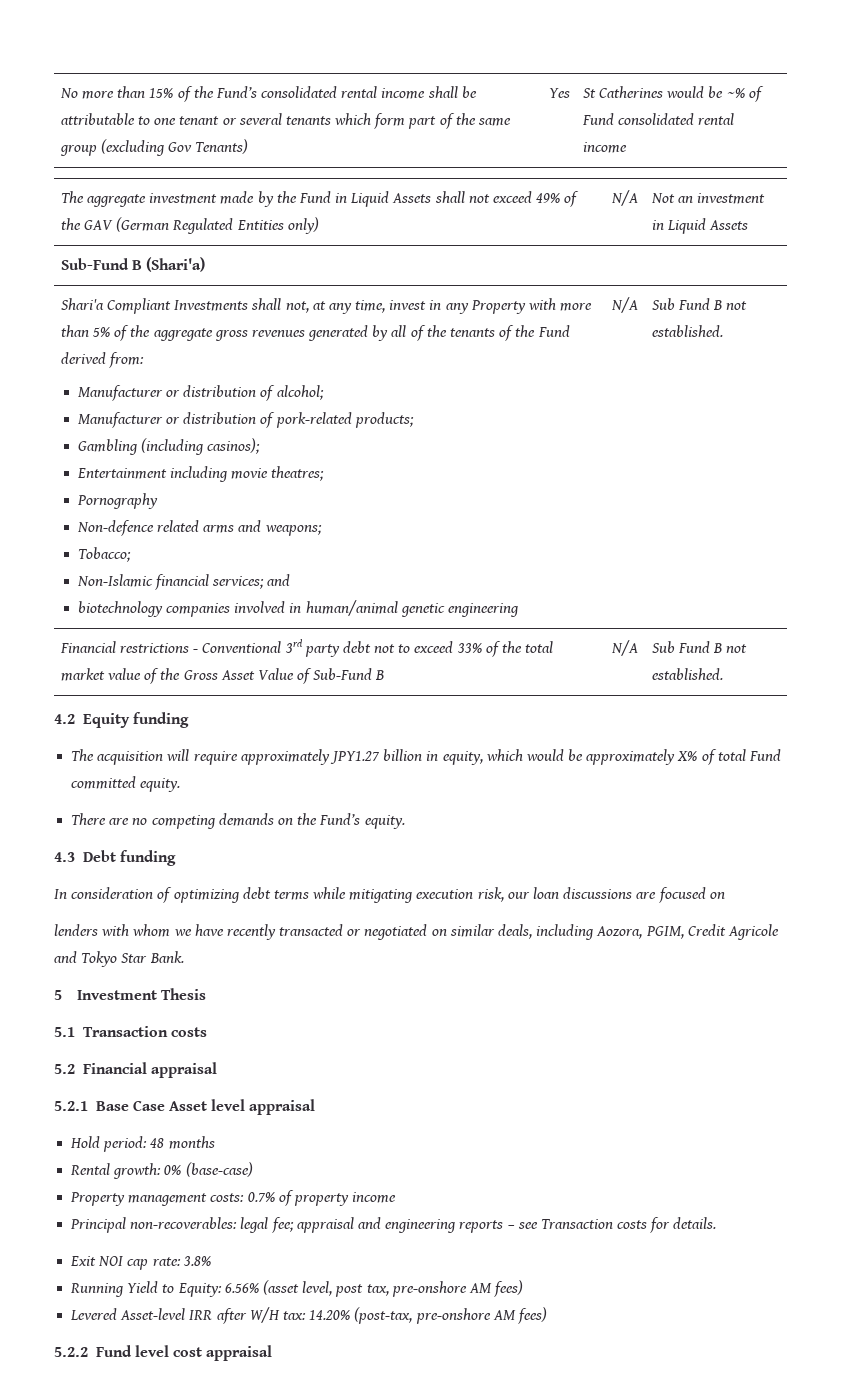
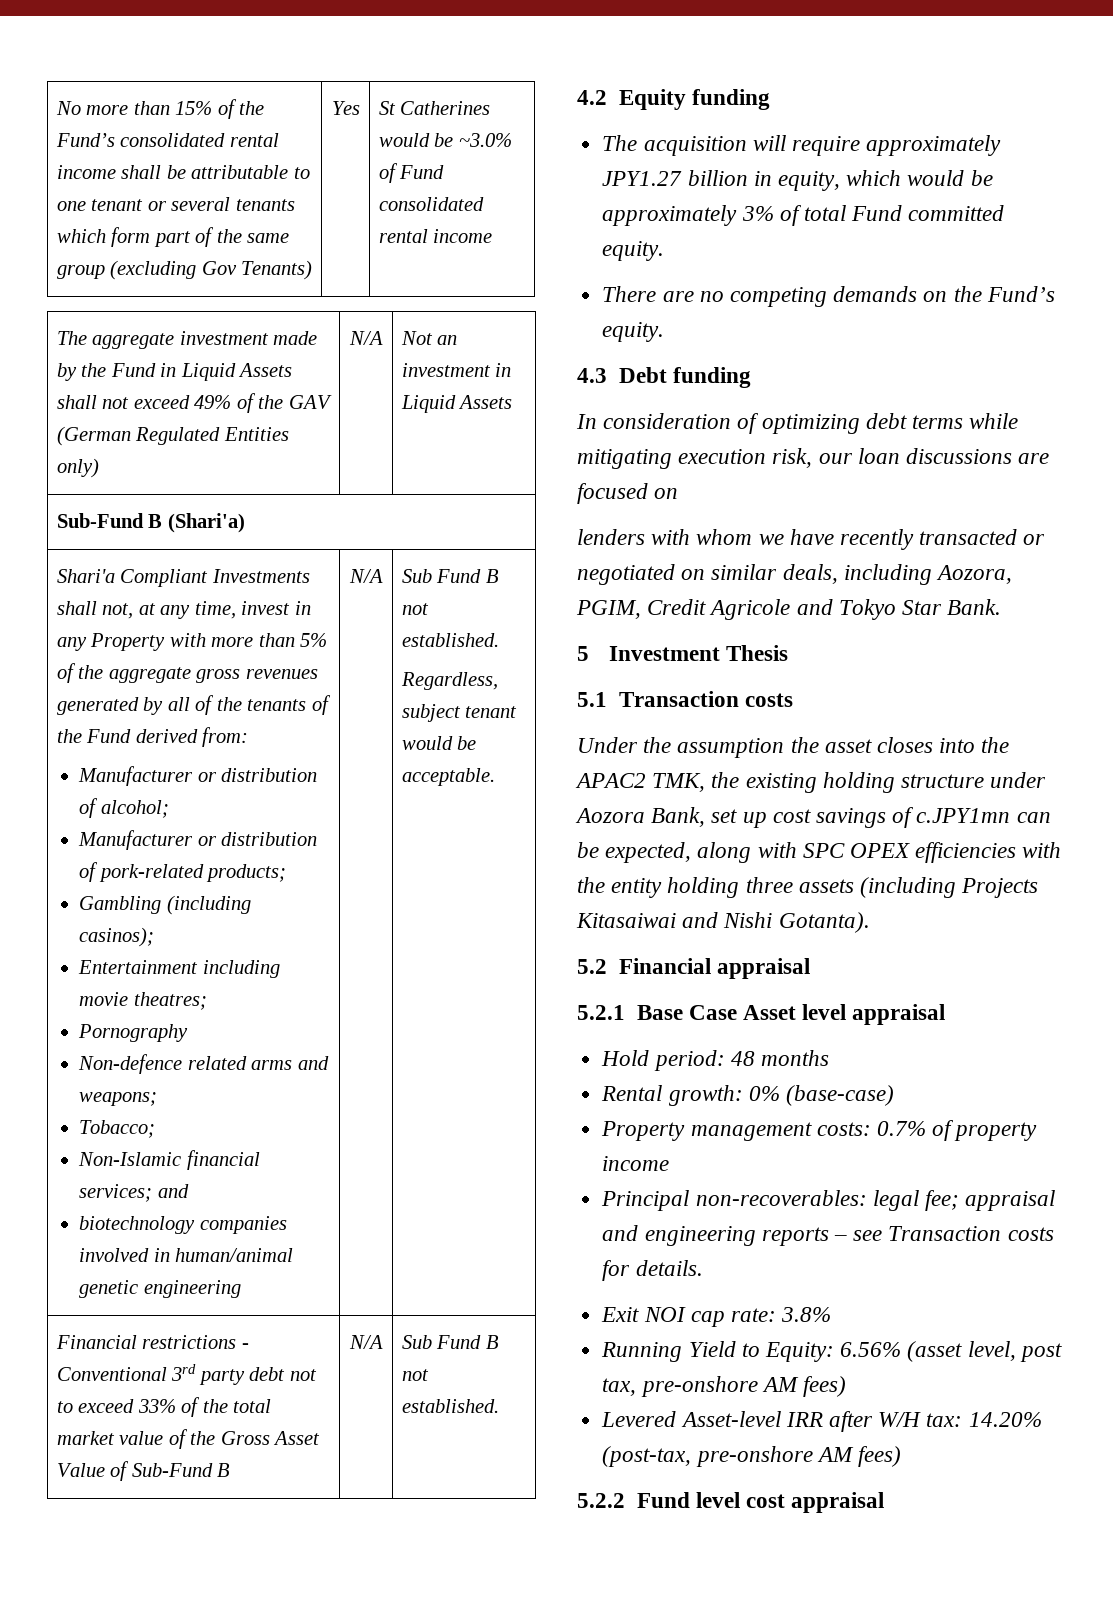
[726,88,745,98] ~% -> [458,133,512,147] ~3.0%
(723, 331) none -> [400,672,498,690] [401,704,518,722] [401,736,477,750] [401,768,495,786] // Regardless, subject tenant would be acceptable.
[677,751,698,761] X% -> [741,206,774,221] 3%
(207, 1032) none -> [577,737,1010,758] [575,772,1047,793] [575,807,1051,828] [577,842,1062,863] [577,877,1039,898] [576,912,870,933] // Under the assumption the asset closes into the APAC2 TMK, the existing holding structure under Aozora Bank, set up cost savings of c.JPY1mn can be expected, along with SPC OPEX efficiencies with the entity holding three assets (including Projects Kitasaiwai and Nishi Gotanta).

